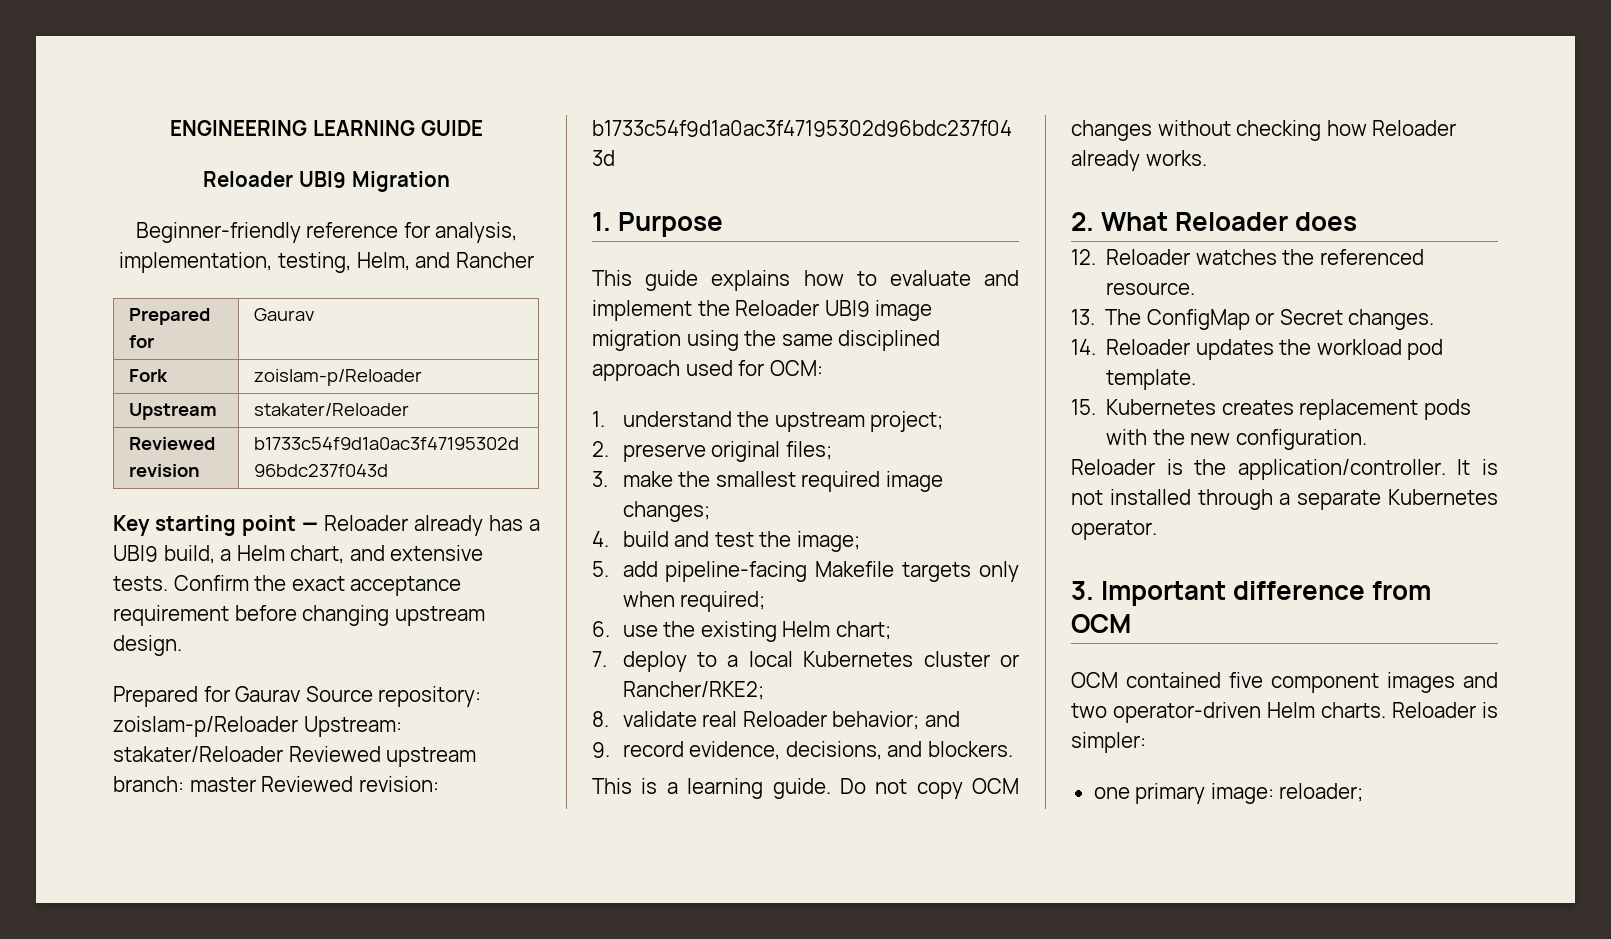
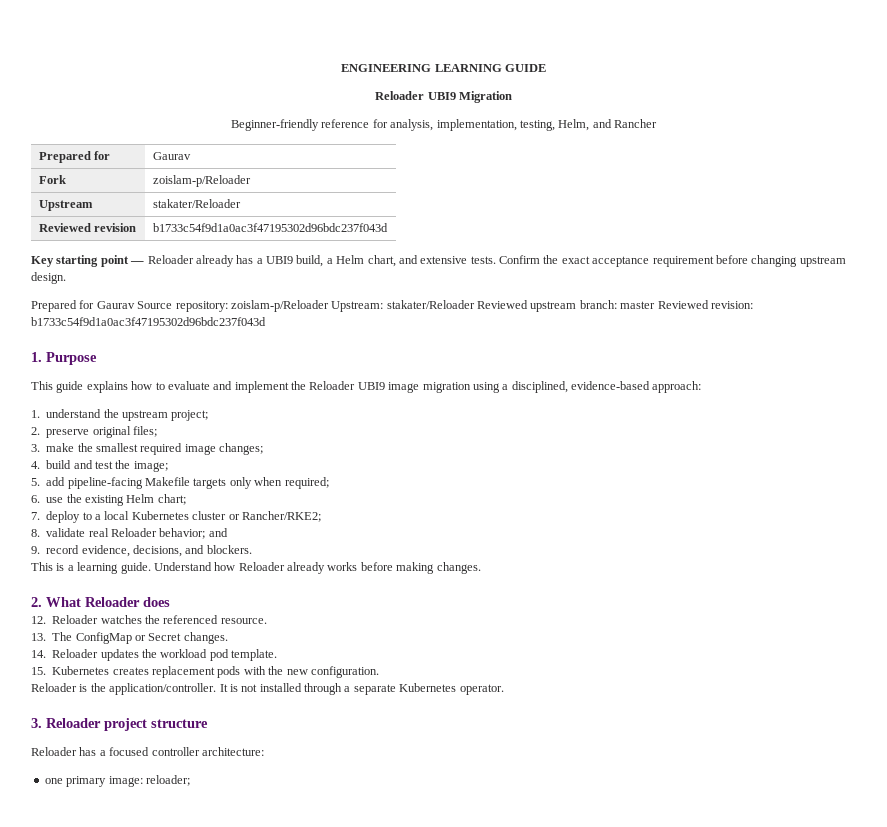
[744,330,941,351] [592,360,823,381] the same disciplined approach used for OCM: -> [502,381,702,393] a disciplined, evidence-based approach:
[839,778,1019,799] [1071,120,1457,141] [1071,150,1207,171] Do not copy OCM changes without checking how Reloader already works. -> [153,562,481,574] Understand how Reloader already works before making changes.
[1101,581,1432,606] [1071,614,1131,633] [1071,672,1498,693] [1071,702,1498,723] [1071,732,1146,753] Important difference from OCM // OCM contained five component images and two operator-driven Helm charts. Reloader is simpler: -> [46,718,208,731] [31,747,264,756] Reloader project structure // Reloader has a focused controller architecture:

